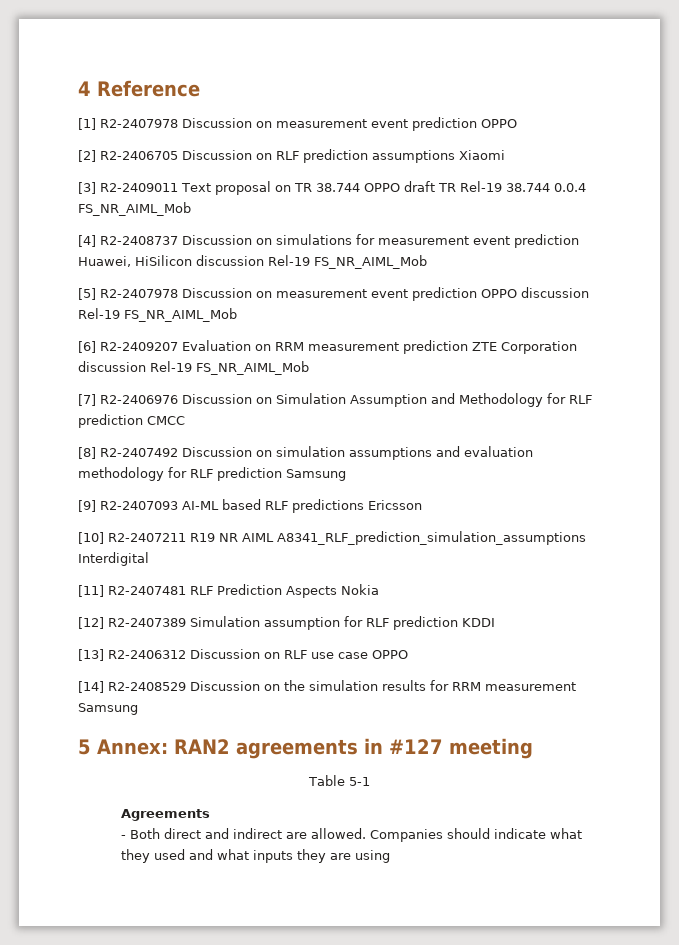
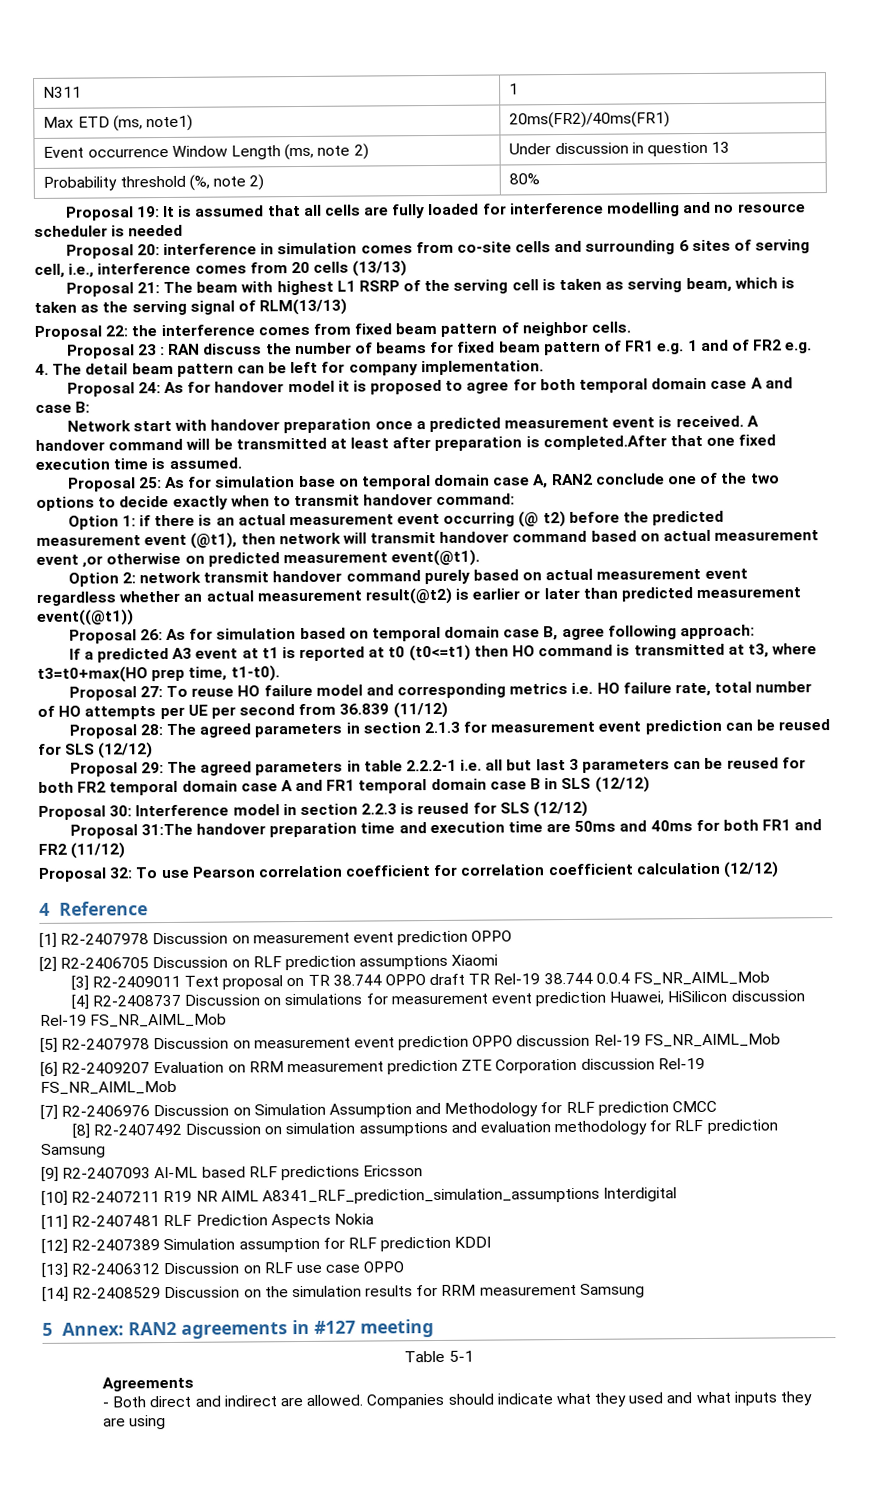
(78, 88) none -> [43,86,83,98] [509,83,520,95] [43,114,193,132] [509,111,671,129] [43,143,369,161] [509,141,731,157] [43,174,265,191] [509,173,541,185] [64,201,806,221] [34,224,184,237] [65,239,811,259] [34,260,408,278] [65,277,795,297] [34,298,348,316] [34,321,632,340] [66,339,813,359] [35,360,544,377] [66,377,793,397] [35,401,91,413] [66,415,759,434] [35,434,777,451] [35,457,242,470] [67,472,780,492] [36,493,516,511] [67,510,725,530] [36,529,820,549] [36,549,481,568] [67,568,748,587] [36,587,802,606] [36,609,134,626] [68,624,755,644] [68,643,818,663] [37,665,280,683] [68,681,813,701] [37,701,448,720] [68,719,831,739] [37,742,154,759] [69,757,806,777] [38,776,650,796] [38,800,589,820] [69,819,823,839] [38,842,126,859] [38,861,780,882] N311 | 1 // Max ETD (ms, note1) | 20ms(FR2)/40ms(FR1) // Event occurrence Window Length (ms, note 2) | Under discussion in question 13 // Probability threshold (%, note 2) | 80% // Proposal 19: It is assumed that all cells are fully loaded for interference modelling and no resource scheduler is needed // Proposal 20: interference in simulation comes from co-site cells and surrounding 6 sites of serving cell, i.e., interference comes from 20 cells (13/13) // Proposal 21: The beam with highest L1 RSRP of the serving cell is taken as serving beam, which is taken as the serving signal of RLM(13/13) // Proposal 22: the interference comes from fixed beam pattern of neighbor cells. // Proposal 23 : RAN discuss the number of beams for fixed beam pattern of FR1 e.g. 1 and of FR2 e.g. 4. The detail beam pattern can be left for company implementation. // Proposal 24: As for handover model it is proposed to agree for both temporal domain case A and case B: // Network start with handover preparation once a predicted measurement event is received. A handover command will be transmitted at least after preparation is completed.After that one fixed execution time is assumed. // Proposal 25: As for simulation base on temporal domain case A, RAN2 conclude one of the two options to decide exactly when to transmit handover command: // Option 1: if there is an actual measurement event occurring (@ t2) before the predicted measurement event (@t1), then network will transmit handover command based on actual measurement event ,or otherwise on predicted measurement event(@t1). // Option 2: network transmit handover command purely based on actual measurement event regardless whether an actual measurement result(@t2) is earlier or later than predicted measurement event((@t1)) // Proposal 26: As for simulation based on temporal domain case B, agree following approach: // If a predicted A3 event at t1 is reported at t0 (t0<=t1) then HO command is transmitted at t3, where t3=t0+max(HO prep time, t1-t0). // Proposal 27: To reuse HO failure model and corresponding metrics i.e. HO failure rate, total number of HO attempts per UE per second from 36.839 (11/12) // Proposal 28: The agreed parameters in section 2.1.3 for measurement event prediction can be reused for SLS (12/12) // Proposal 29: The agreed parameters in table 2.2.2-1 i.e. all but last 3 parameters can be reused for both FR2 temporal domain case A and FR1 temporal domain case B in SLS (12/12) // Proposal 30: Interference model in section 2.2.3 is reused for SLS (12/12) // Proposal 31:The handover preparation time and execution time are 50ms and 40ms for both FR1 and FR2 (11/12) // Proposal 32: To use Pearson correlation coefficient for correlation coefficient calculation (12/12) //

